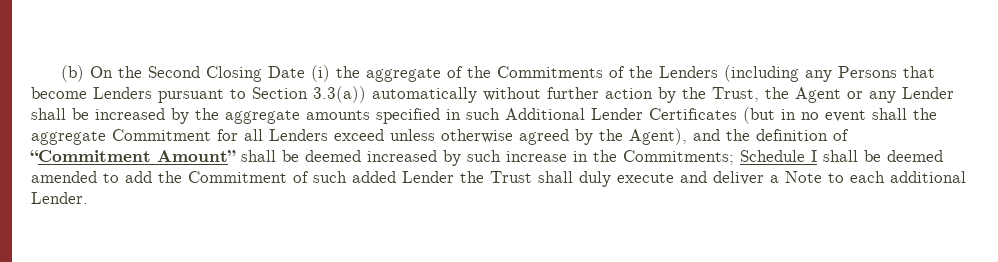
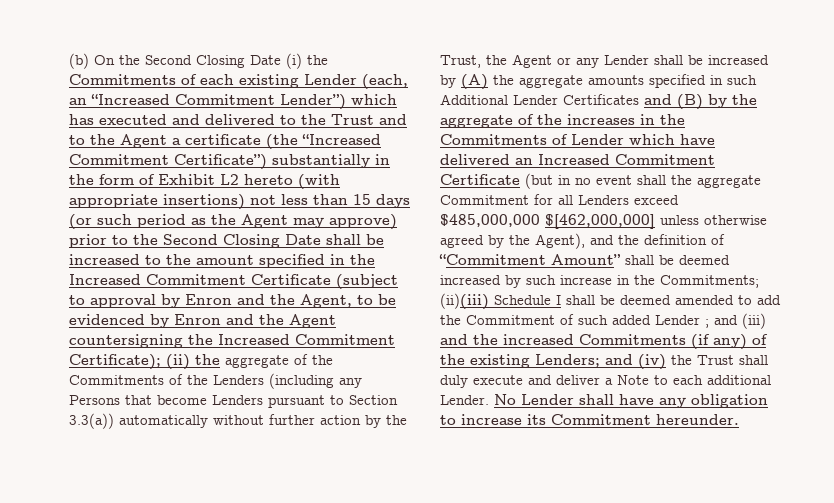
(360, 72) none -> [69,74,408,89] [69,94,397,110] [69,114,407,125] [69,134,381,149] [69,154,390,170] [69,174,340,189] [69,194,410,210] [69,214,397,230] [69,234,384,248] [69,254,375,268] [69,274,398,289] [69,294,396,308] [69,314,336,328] [69,334,395,348] [69,354,220,370] Commitments of each existing Lender (each, an “Increased Commitment Lender”) which has executed and delivered to the Trust and to the Agent a certificate (the “Increased Commitment Certificate”) substantially in the form of Exhibit L2 hereto (with appropriate insertions) not less than 15 days (or such period as the Agent may approve) prior to the Second Closing Date shall be increased to the amount specified in the Increased Commitment Certificate (subject to approval by Enron and the Agent, to be evidenced by Enron and the Agent countersigning the Increased Commitment Certificate); (ii) the
(189, 116) none -> [461,74,488,90] (A)
(737, 114) none -> [644,94,757,110] [440,114,685,128] [440,134,715,145] [440,154,715,165] [440,174,520,185] and (B) by the aggregate of the increases in the Commitments of Lender which have delivered an Increased Commitment Certificate
(384, 135) none -> [440,214,655,229] $485,000,000 $[462,000,000]
(734, 157) none -> [440,293,489,310] (ii)(iii)
(454, 177) none -> [705,313,766,329] [440,334,768,350] [440,354,666,370] ; and (iii) and the increased Commitments (if any) of the existing Lenders; and (iv)
(88, 198) none -> [494,394,768,408] [440,414,739,425] No Lender shall have any obligation to increase its Commitment hereunder.

